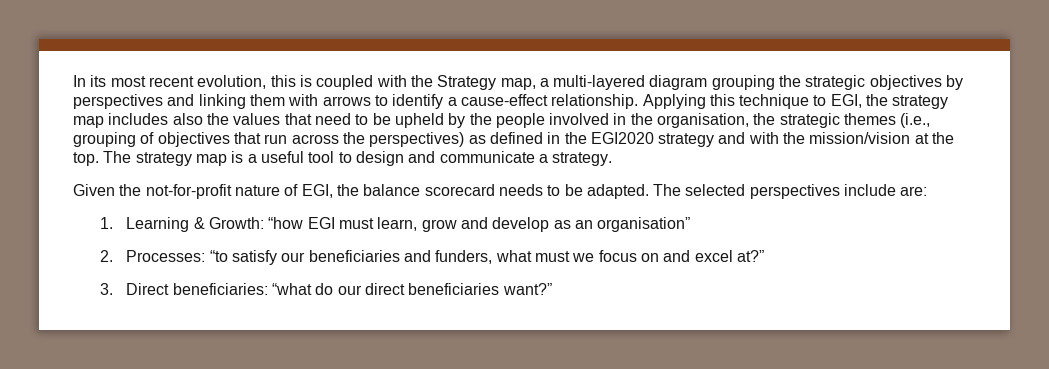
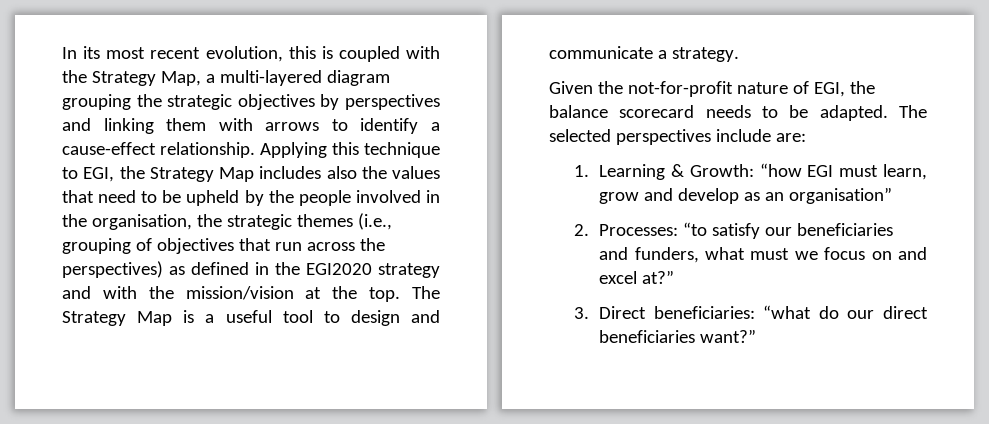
[500,78,536,90] map, -> [160,71,201,86] Map,
[892,95,949,109] [73,116,104,128] strategy map -> [149,167,254,182] Strategy Map
[135,152,227,166] strategy map -> [62,311,173,326] Strategy Map

